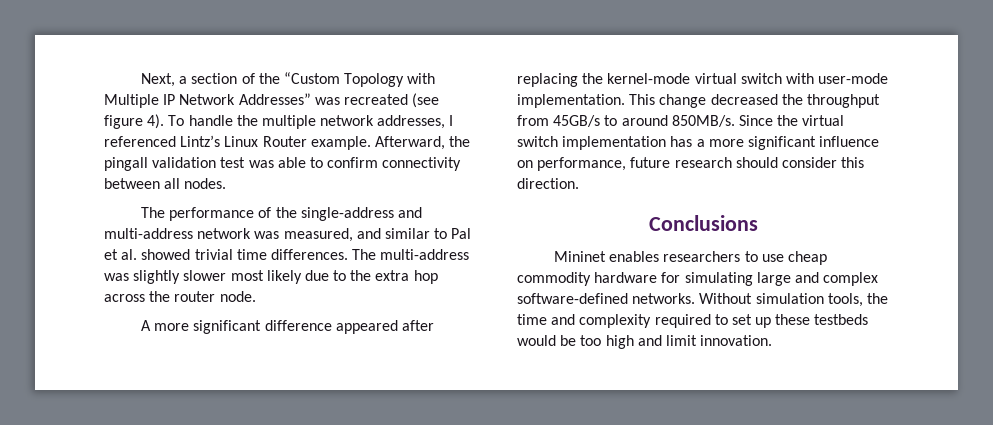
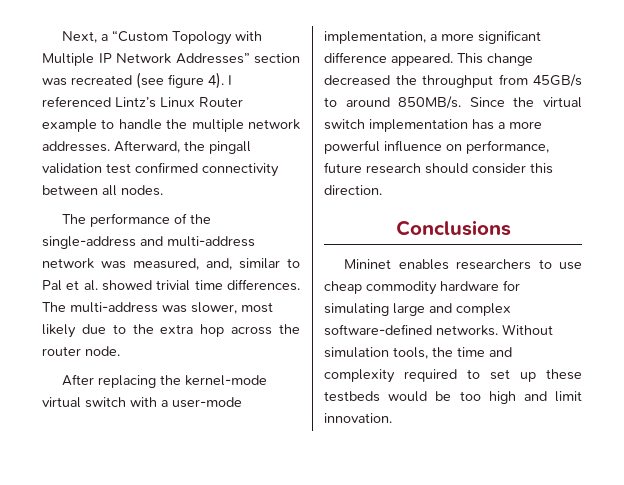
[191,73,280,84] section of the -> (109, 37) none
(311, 99) none -> [254,53,300,64] section
[168,115,446,129] To handle the multiple network addresses, -> (224, 80) none
[310,136,371,150] example. -> [42,119,300,132] [42,141,110,152] example to handle the multiple network addresses.
[248,157,379,168] was able to confirm -> [135,162,198,173] confirmed
[356,228,381,239] and -> [206,258,232,270] and,
[133,270,227,284] slightly slower -> [191,302,237,314] slower,
[140,320,434,334] A more significant difference appeared after -> [62,374,95,386] After
[818,73,889,84] [517,94,625,108] user-mode implementation. -> [161,397,242,408] [324,30,541,44] [324,52,453,66] a user-mode implementation, a more significant difference appeared.
[747,136,816,150] significant -> [324,140,380,154] powerful

